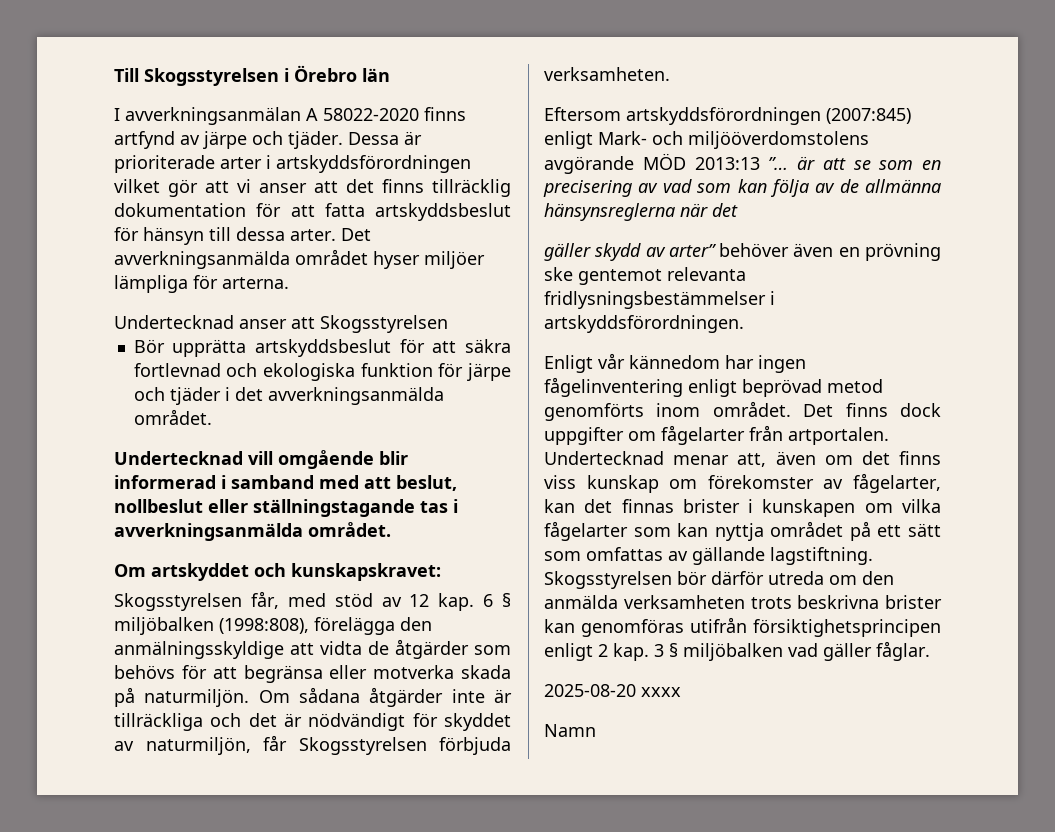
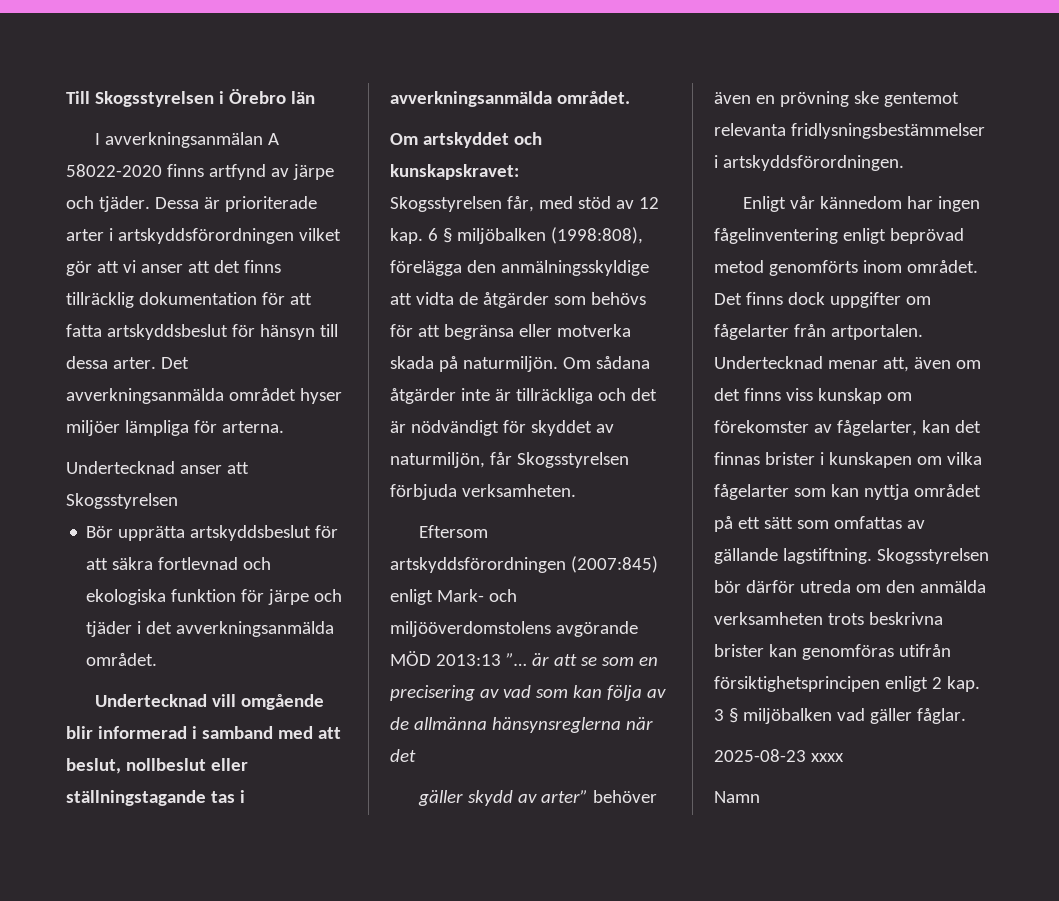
[544,684,636,697] 2025-08-20 -> [714,749,806,762] 2025-08-23

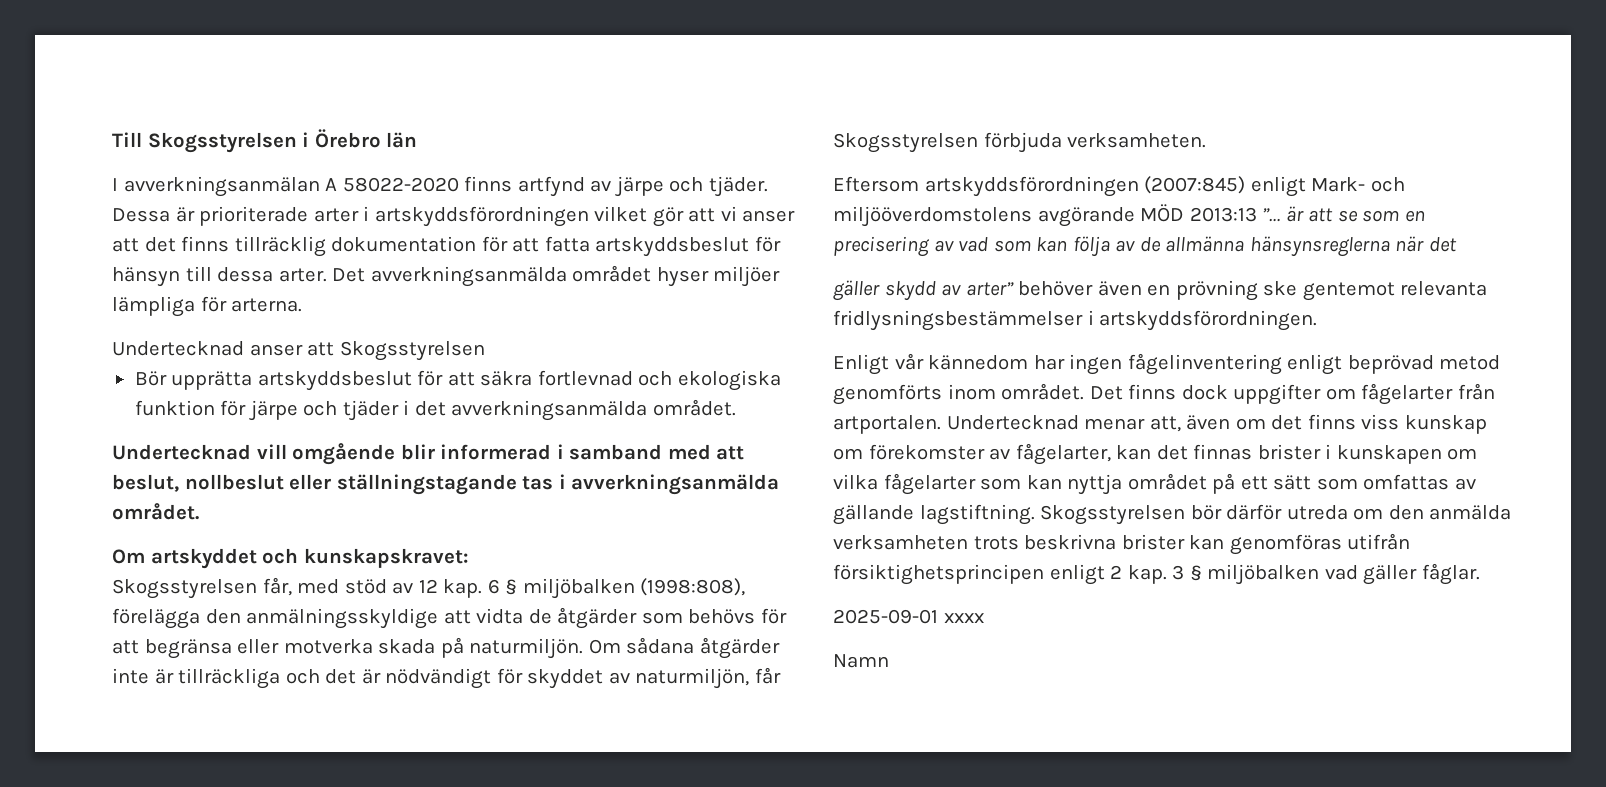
[714,749,806,762] 2025-08-23 -> [833,609,938,624] 2025-09-01

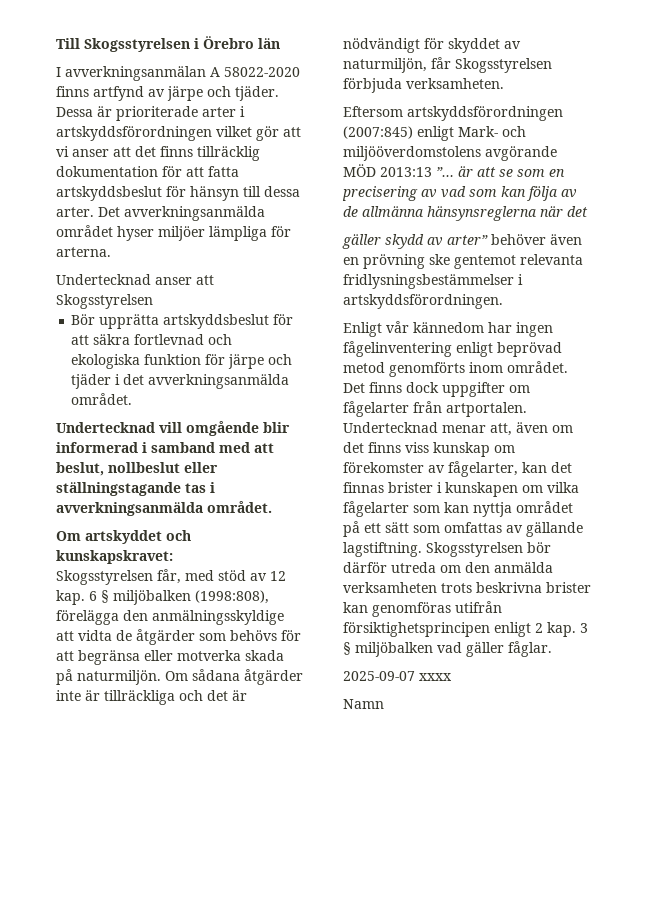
[833,609,938,624] 2025-09-01 -> [343,671,415,681] 2025-09-07

